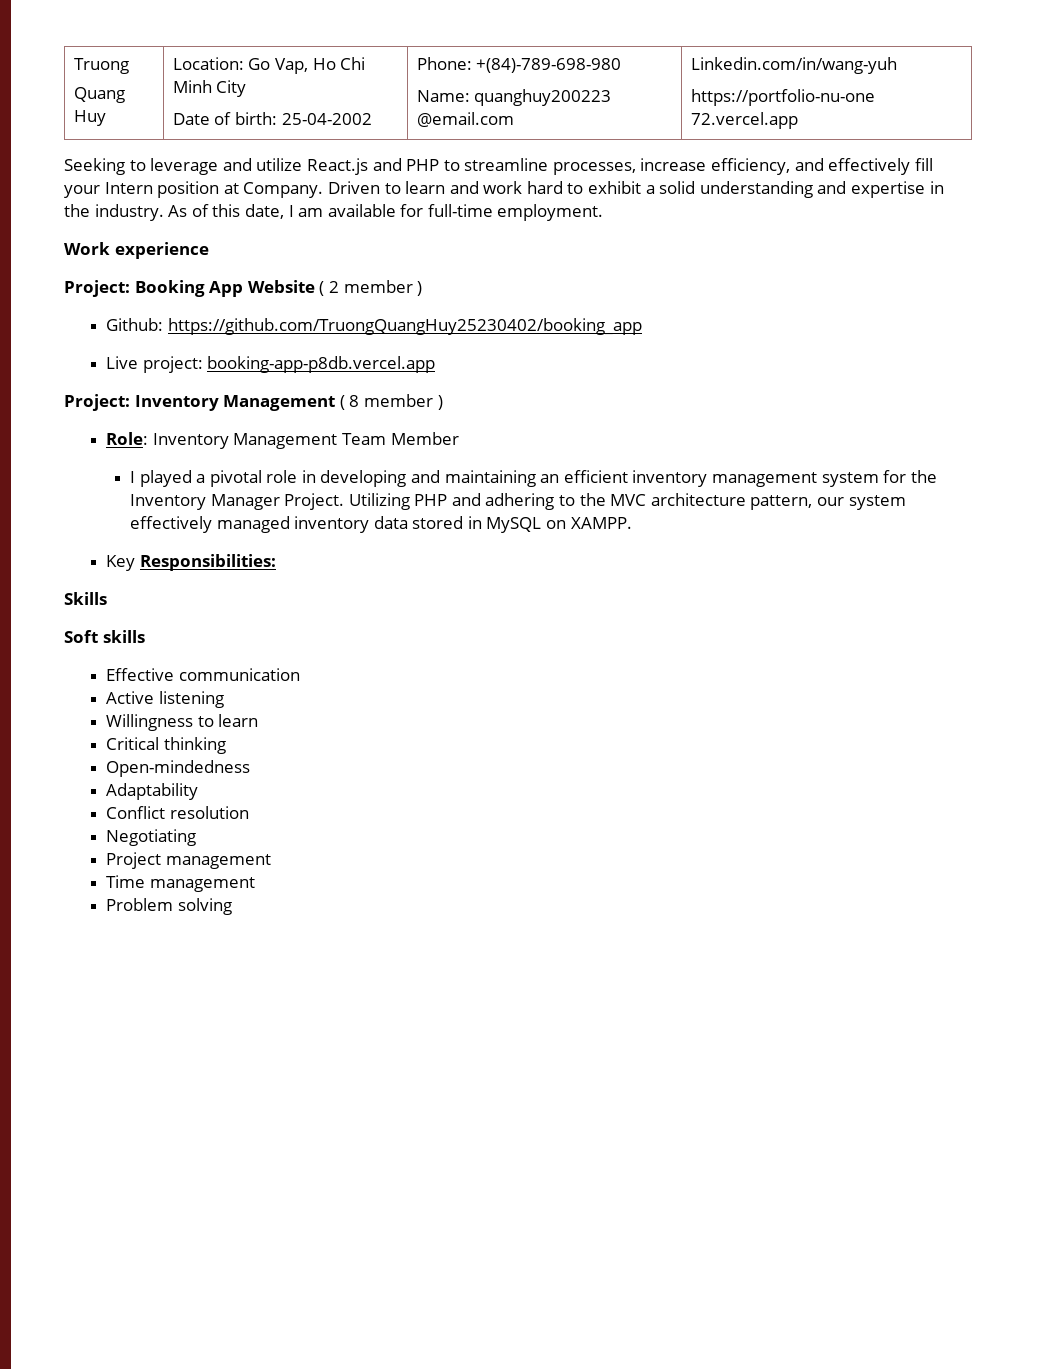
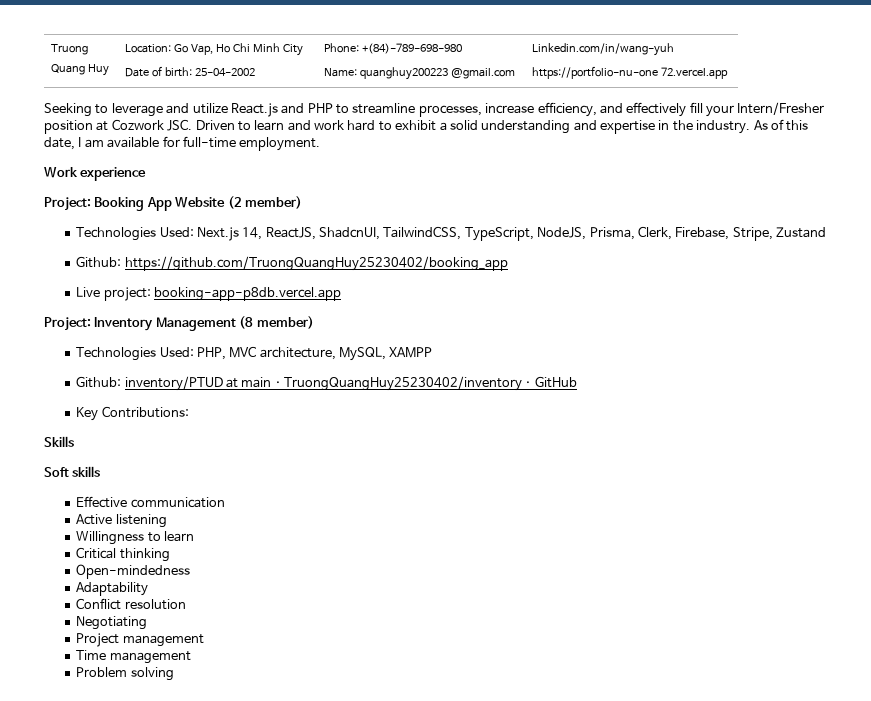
[416,112,514,127] @email.com -> [451,68,516,79] @gmail.com
[104,182,153,194] Intern -> [737,102,825,115] Intern/Fresher
[243,182,324,198] Company. -> [111,119,193,131] Cozwork JSC.
[319,280,423,296] ( 2 member ) -> [227,196,302,209] [76,226,827,241] (2 member) // Technologies Used: Next.js 14, ReactJS, ShadcnUI, TailwindCSS, TypeScript, NodeJS, Prisma, Clerk, Firebase, Stripe, Zustand
[339,394,443,410] [106,432,459,449] [129,470,937,487] [129,493,906,510] [129,516,632,533] ( 8 member ) // Role: Inventory Management Team Member // I played a pivotal role in developing and maintaining an efficient inventory management system for the Inventory Manager Project. Utilizing PHP and adhering to the MVC architecture pattern, our system effectively managed inventory data stored in MySQL on XAMPP. -> [239,316,314,329] [76,346,433,361] [76,376,577,391] (8 member) // Technologies Used: PHP, MVC architecture, MySQL, XAMPP // Github: inventory/PTUD at main · TruongQuangHuy25230402/inventory · GitHub
[139,554,276,571] Responsibilities: -> [101,406,189,418] Contributions:

